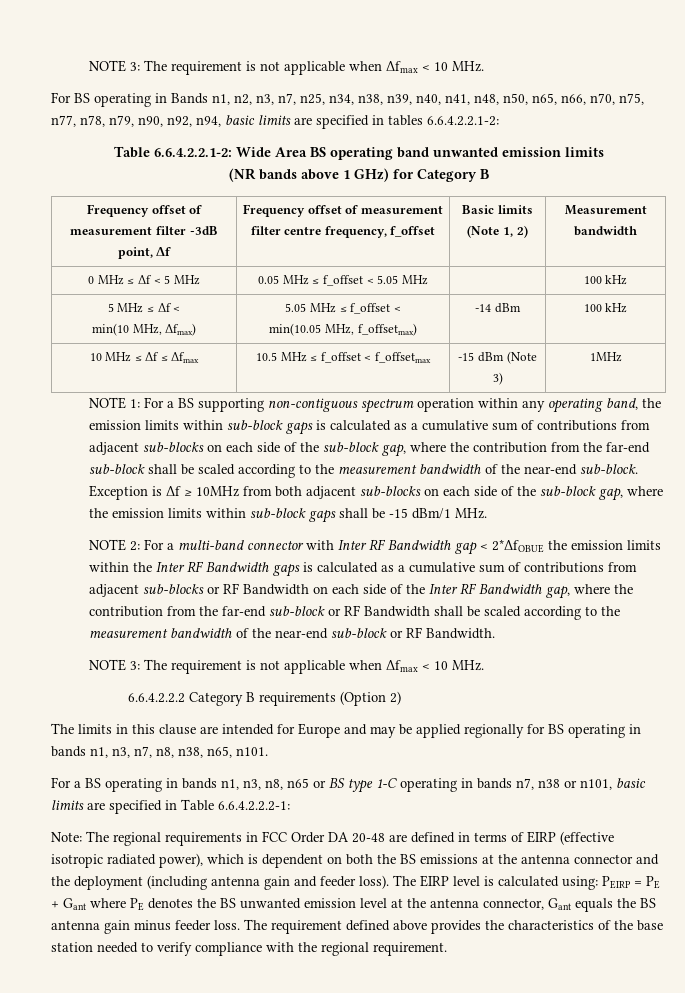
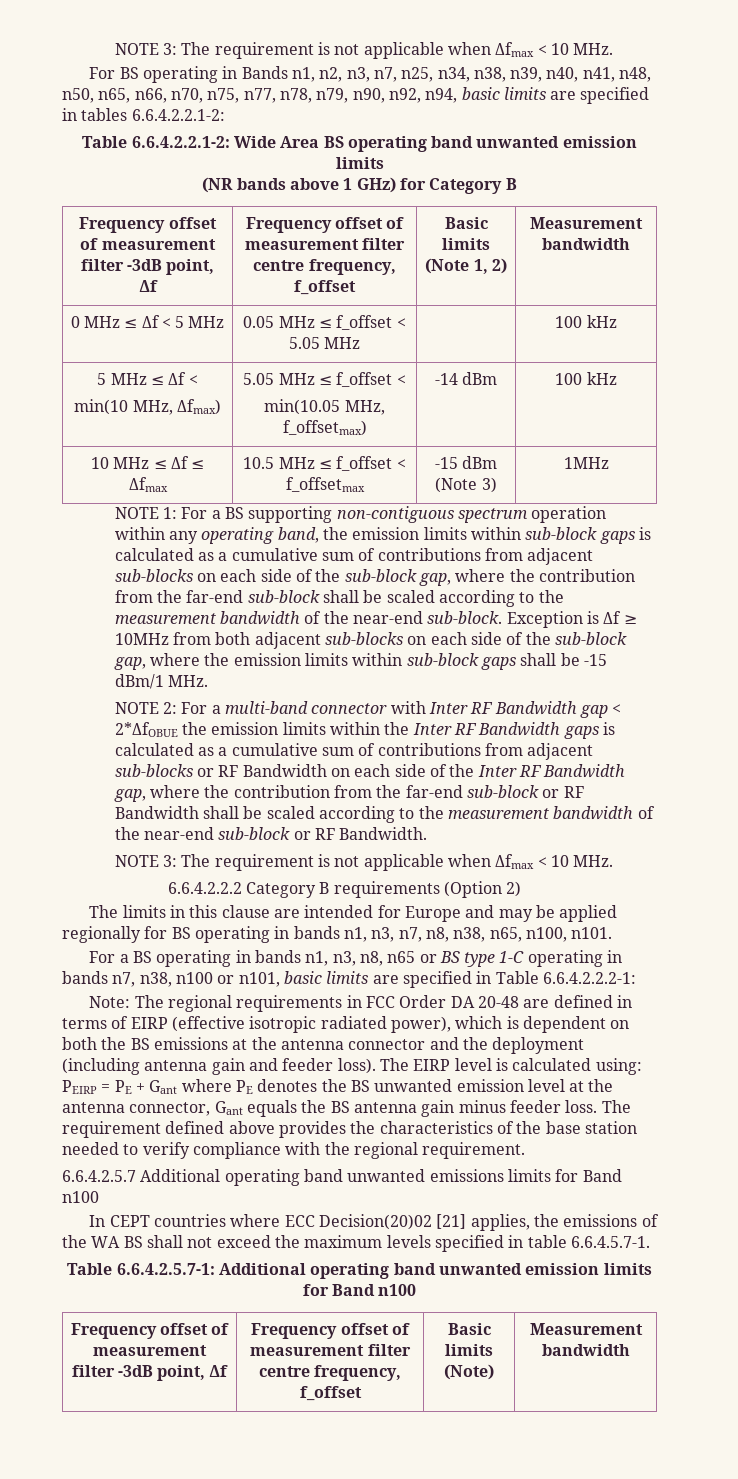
(232, 752) none -> [525,927,567,942] n100,
[538,779,560,788] n38 -> [139,972,213,987] n38, n100
(447, 949) none -> [62,1169,622,1186] [62,1191,99,1203] [89,1214,659,1231] [62,1235,650,1252] [67,1263,652,1279] [302,1284,417,1296] [70,1323,230,1339] [93,1345,207,1356] [71,1365,229,1381] [251,1323,410,1339] [250,1344,411,1356] [258,1365,402,1381] [299,1386,362,1401] [447,1323,491,1335] [445,1344,493,1356] [444,1364,494,1380] [529,1323,643,1335] [541,1344,630,1356] // 6.6.4.2.5.7 Additional operating band unwanted emissions limits for Band n100 // In CEPT countries where ECC Decision(20)02 [21] applies, the emissions of the WA BS shall not exceed the maximum levels specified in table 6.6.4.5.7-1. // Table 6.6.4.2.5.7-1: Additional operating band unwanted emission limits for Band n100 // Frequency offset of measurement filter -3dB point, Δf | Frequency offset of measurement filter centre frequency, f_offset | Basic limits (Note) | Measurement bandwidth

